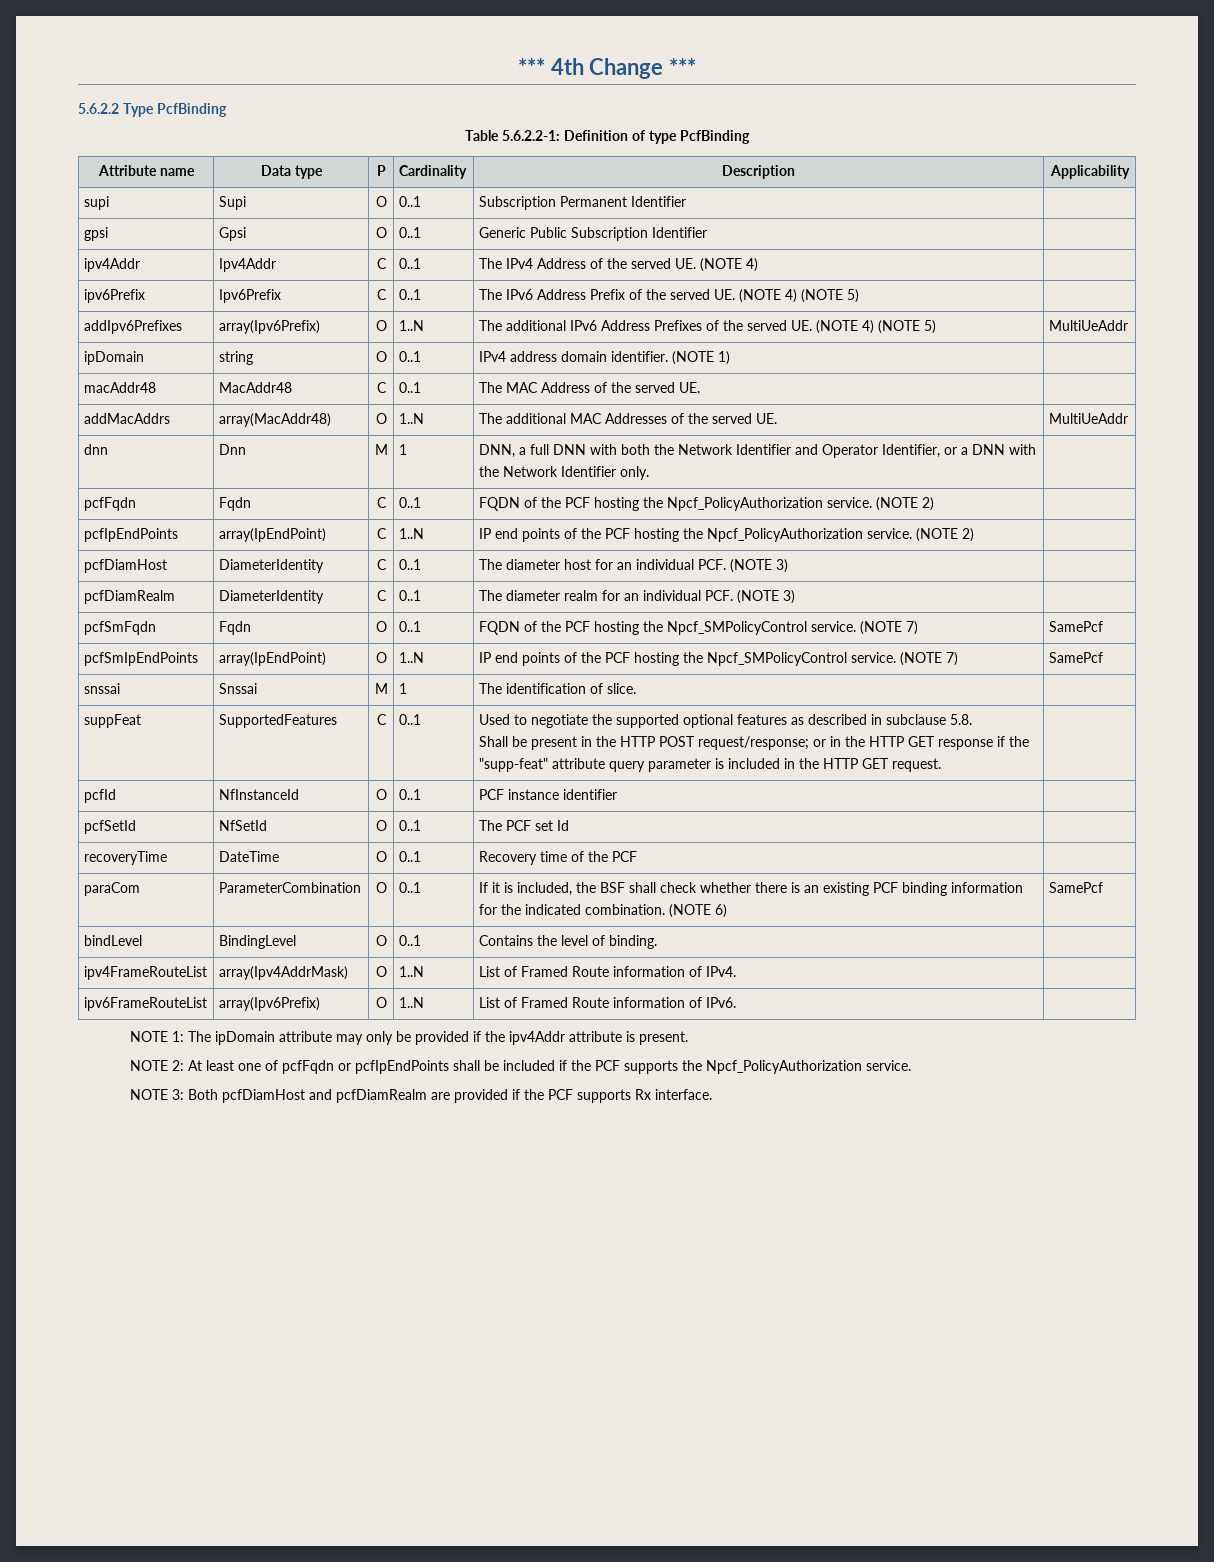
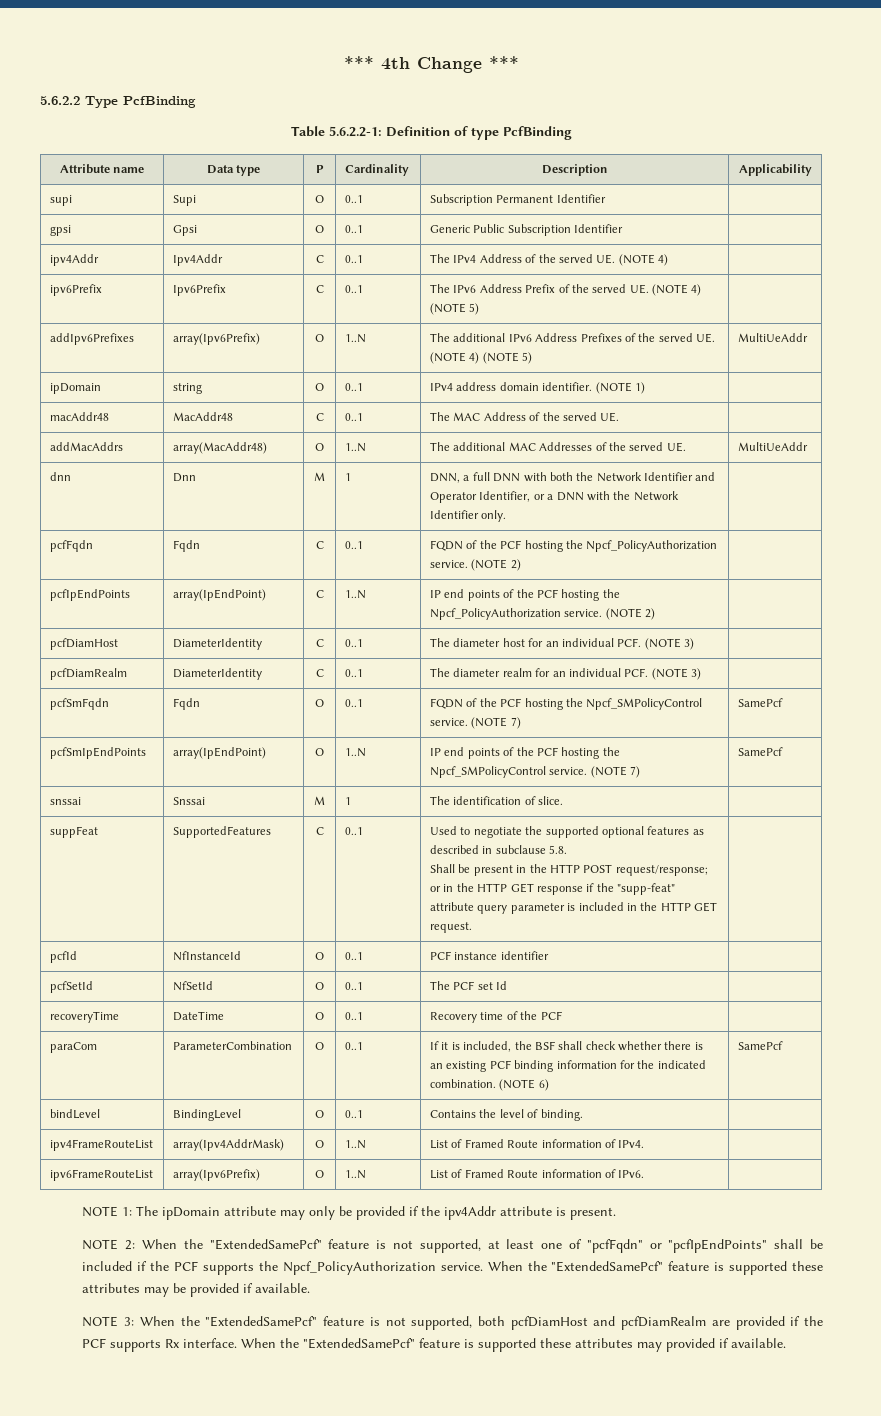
[188,1060,450,1074] At least one of pcfFqdn or pcfIpEndPoints -> [142,1239,768,1253] When the "ExtendedSamePcf" feature is not supported, at least one of "pcfFqdn" or "pcfIpEndPoints"
[130,1089,219,1100] // NOTE 3: Both -> [487,1261,824,1275] [82,1283,311,1297] [82,1316,505,1330] When the "ExtendedSamePcf" feature is supported these attributes may be provided if available. // NOTE 3: When the "ExtendedSamePcf" feature is not supported, both
(713, 1094) none -> [241,1338,787,1352] When the "ExtendedSamePcf" feature is supported these attributes may provided if available.

